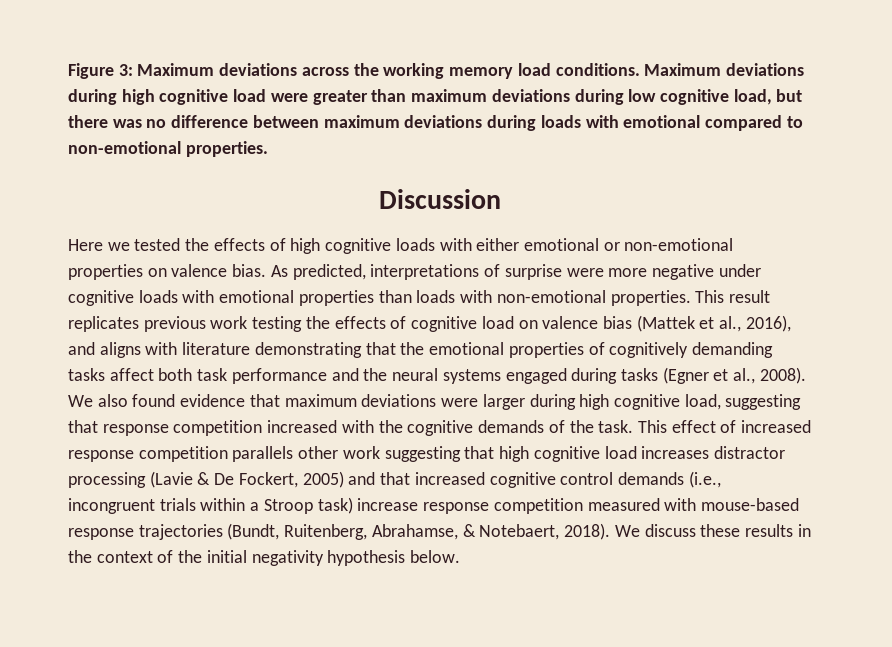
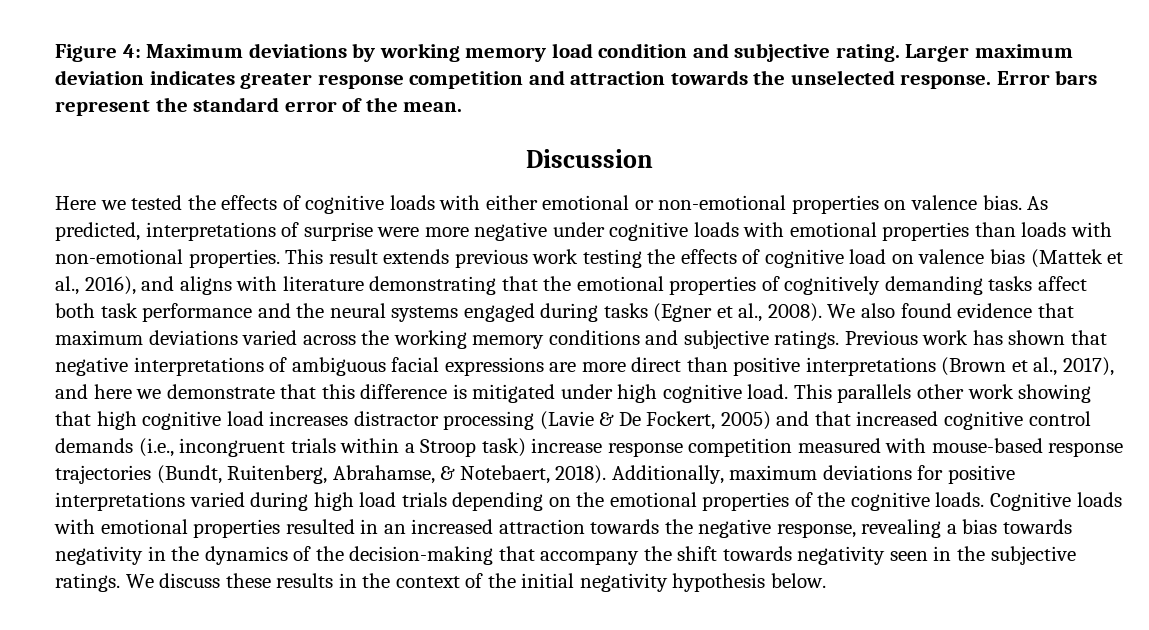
[118,63,379,76] 3: Maximum deviations across the -> [122,43,376,62] 4: Maximum deviations by
[555,63,804,76] [68,89,803,105] [68,115,803,131] [68,141,268,157] conditions. Maximum deviations during high cognitive load were greater than maximum deviations during low cognitive load, but there was no difference between maximum deviations during loads with emotional compared to non-emotional properties. -> [598,43,1073,62] [55,70,1098,89] [55,97,463,116] condition and subjective rating. Larger maximum deviation indicates greater response competition and attraction towards the unselected response. Error bars represent the standard error of the mean.
[290,238,321,254] high -> (301, 202) none
[68,316,139,332] replicates -> [383,249,450,264] extends
[441,394,802,410] [68,420,812,436] [68,446,228,462] were larger during high cognitive load, suggesting that response competition increased with the cognitive demands of the task. This effect of increased response competition -> [242,330,1108,349] [55,357,1115,376] [55,384,832,403] varied across the working memory conditions and subjective ratings. Previous work has shown that negative interpretations of ambiguous facial expressions are more direct than positive interpretations (Brown et al., 2017), and here we demonstrate that this difference is mitigated under high cognitive load. This
[384,446,461,462] suggesting -> [1018,384,1092,403] showing
(611, 531) none -> [611,465,1015,484] [55,492,1122,511] [54,519,1073,538] [55,546,1076,565] [55,573,120,592] Additionally, maximum deviations for positive interpretations varied during high load trials depending on the emotional properties of the cognitive loads. Cognitive loads with emotional properties resulted in an increased attraction towards the negative response, revealing a bias towards negativity in the dynamics of the decision-making that accompany the shift towards negativity seen in the subjective ratings.

